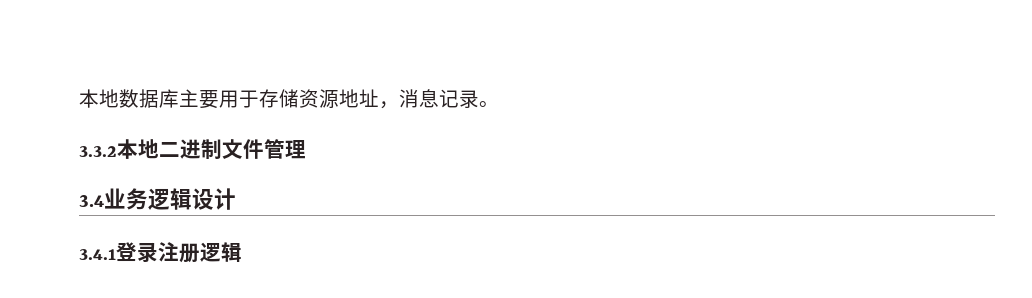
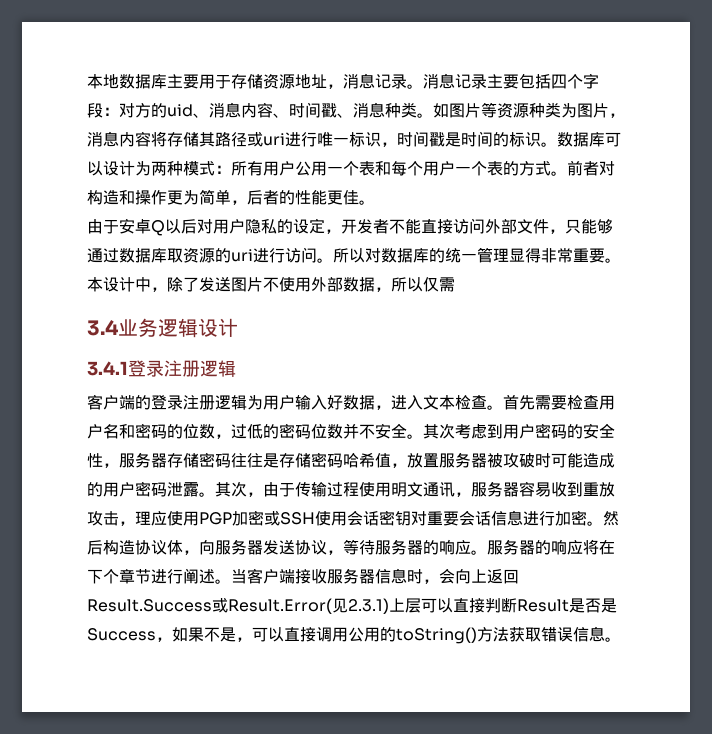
[79,139,306,159] // 3.3.2本地二进制文件管理 -> [423,73,599,89] [87,102,625,118] [87,131,621,147] [87,160,615,176] [87,189,375,205] [87,218,613,236] [87,247,621,263] [87,276,455,292] 消息记录主要包括四个字段：对方的uid、消息内容、时间戳、消息种类。如图片等资源种类为图片，消息内容将存储其路径或uri进行唯一标识，时间戳是时间的标识。数据库可以设计为两种模式：所有用户公用一个表和每个用户一个表的方式。前者对构造和操作更为简单，后者的性能更佳。 // 由于安卓Q以后对用户隐私的设定，开发者不能直接访问外部文件，只能够通过数据库取资源的uri进行访问。所以对数据库的统一管理显得非常重要。本设计中，除了发送图片不使用外部数据，所以仅需
(242, 252) none -> [87,394,615,410] [87,423,615,439] [87,452,615,468] [87,481,615,497] [87,510,619,526] [87,539,615,555] [87,568,519,584] [87,598,617,614] [87,626,621,644] // 客户端的登录注册逻辑为用户输入好数据，进入文本检查。首先需要检查用户名和密码的位数，过低的密码位数并不安全。其次考虑到用户密码的安全性，服务器存储密码往往是存储密码哈希值，放置服务器被攻破时可能造成的用户密码泄露。其次，由于传输过程使用明文通讯，服务器容易收到重放攻击，理应使用PGP加密或SSH使用会话密钥对重要会话信息进行加密。然后构造协议体，向服务器发送协议，等待服务器的响应。服务器的响应将在下个章节进行阐述。当客户端接收服务器信息时，会向上返回Result.Success或Result.Error(见2.3.1)上层可以直接判断Result是否是Success，如果不是，可以直接调用公用的toString()方法获取错误信息。

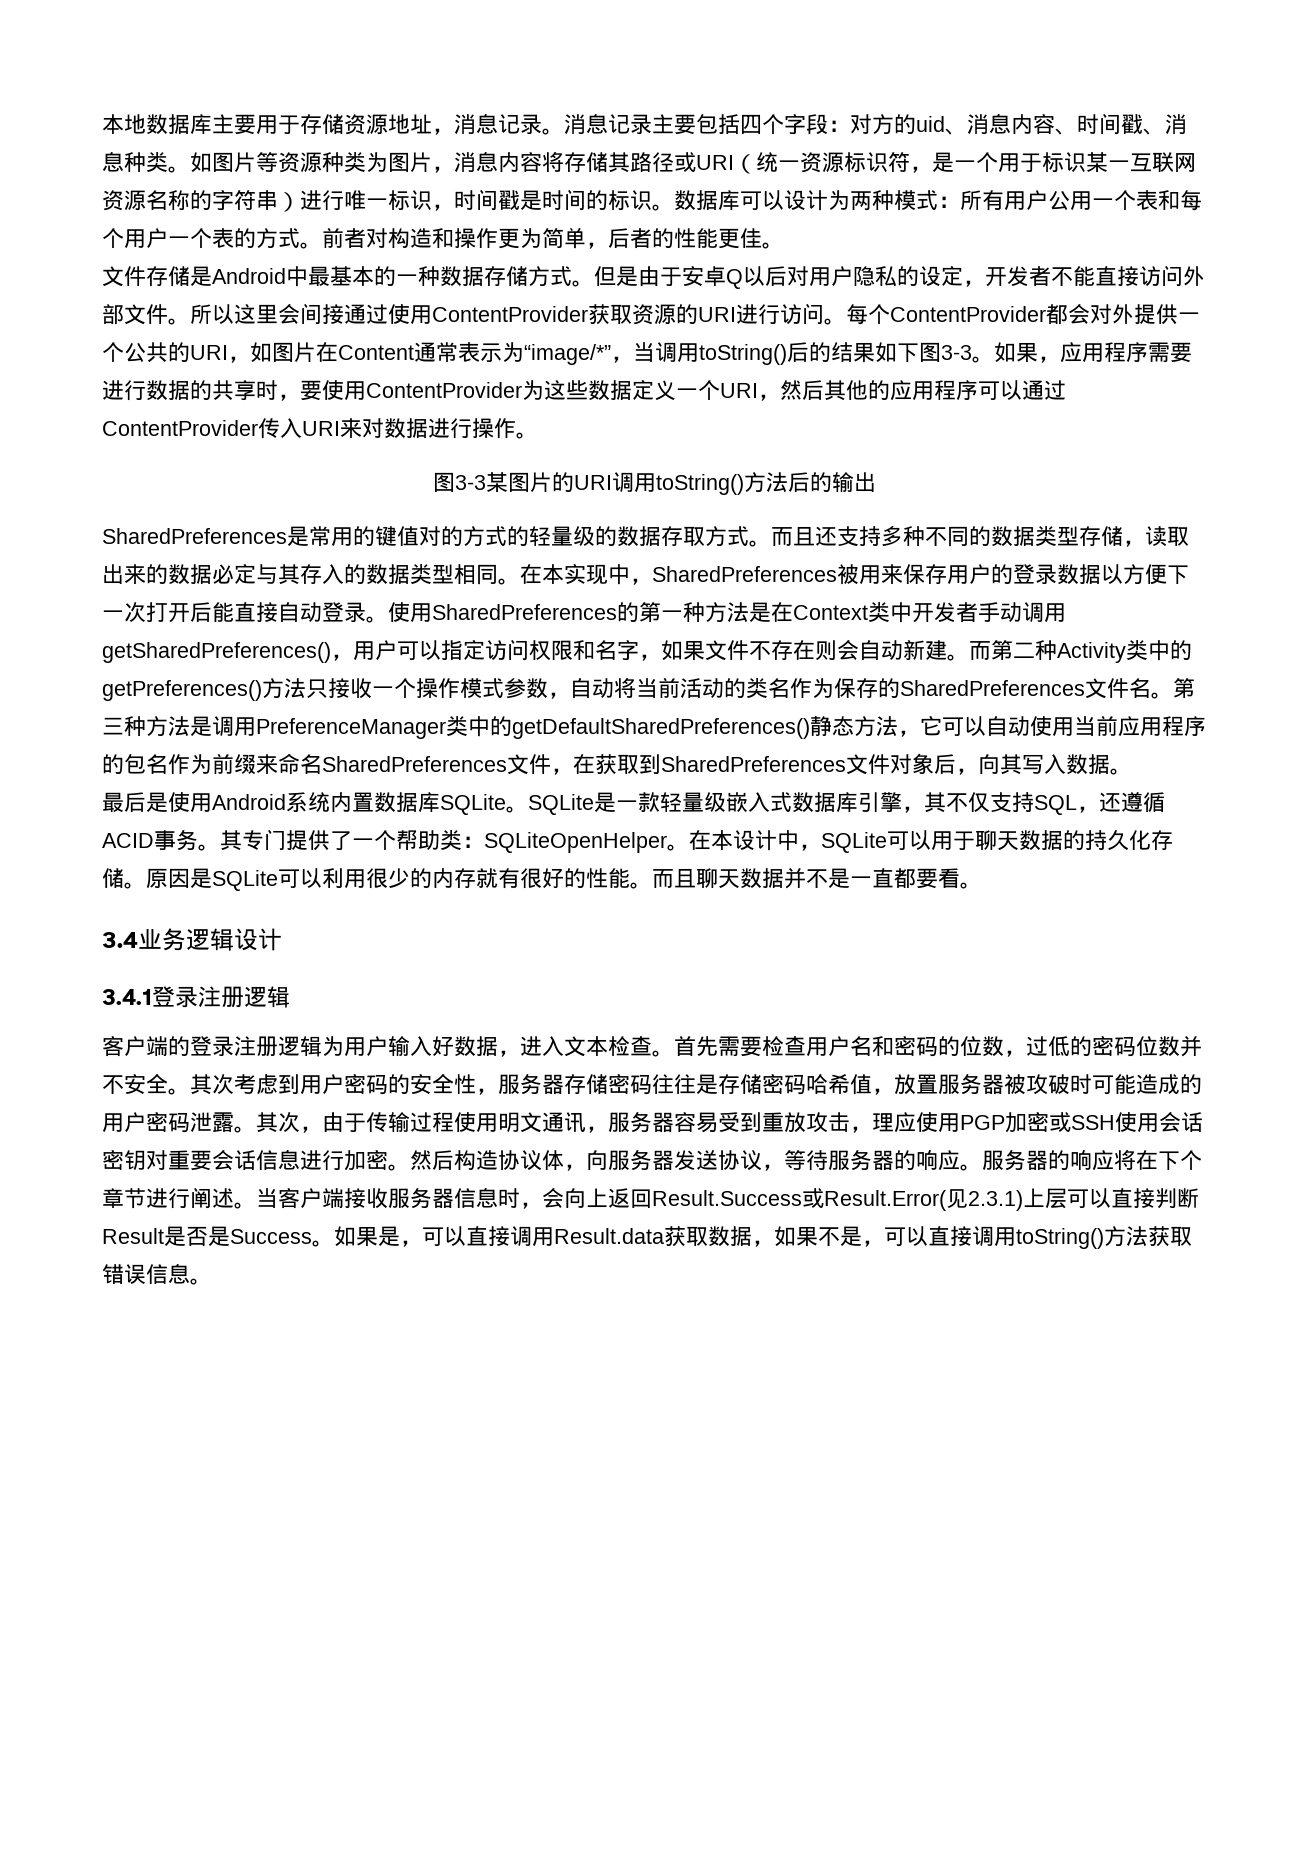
[263,133,285,146] uri -> [696,152,1196,174] [102,190,300,212] URI（统一资源标识符，是一个用于标识某一互联网资源名称的字符串）
(375, 202) none -> [102,266,638,287] 文件存储是Android中最基本的一种数据存储方式。但是
[549,219,613,234] [87,248,167,263] ，只能够通过数据库 -> [168,303,610,325] 。所以这里会间接通过使用ContentProvider获
[231,249,253,262] uri -> [698,307,736,322] URI
[333,247,621,263] [87,276,455,292] 所以对数据库的统一管理显得非常重要。本设计中，除了发送图片不使用外部数据，所以仅需 -> [846,304,1200,325] [102,342,1192,365] [102,380,1066,401] [102,418,538,439] [433,472,876,495] [102,526,1189,547] [102,564,1189,585] [102,602,1066,623] [102,639,1192,663] [102,677,1195,701] [102,715,1206,739] [102,753,1132,775] [102,792,1165,815] [102,829,1173,853] [102,868,982,891] 每个ContentProvider都会对外提供一个公共的URI，如图片在Content通常表示为“image/*”，当调用toString()后的结果如下图3-3。如果，应用程序需要进行数据的共享时，要使用ContentProvider为这些数据定义一个URI，然后其他的应用程序可以通过ContentProvider传入URI来对数据进行操作。 // 图3-3某图片的URI调用toString()方法后的输出 // SharedPreferences是常用的键值对的方式的轻量级的数据存取方式。而且还支持多种不同的数据类型存储，读取出来的数据必定与其存入的数据类型相同。在本实现中，SharedPreferences被用来保存用户的登录数据以方便下一次打开后能直接自动登录。使用SharedPreferences的第一种方法是在Context类中开发者手动调用getSharedPreferences()，用户可以指定访问权限和名字，如果文件不存在则会自动新建。而第二种Activity类中的getPreferences()方法只接收一个操作模式参数，自动将当前活动的类名作为保存的SharedPreferences文件名。第三种方法是调用PreferenceManager类中的getDefaultSharedPreferences()静态方法，它可以自动使用当前应用程序的包名作为前缀来命名SharedPreferences文件，在获取到SharedPreferences文件对象后，向其写入数据。 // 最后是使用Android系统内置数据库SQLite。SQLite是一款轻量级嵌入式数据库引擎，其不仅支持SQL，还遵循ACID事务。其专门提供了一个帮助类：SQLiteOpenHelper。在本设计中，SQLite可以用于聊天数据的持久化存储。原因是SQLite可以利用很少的内存就有很好的性能。而且聊天数据并不是一直都要看。
[551,482,567,497] 收 -> [718,1112,740,1132] 受
(156, 634) none -> [312,1226,752,1247] 。如果是，可以直接调用Result.data获取数据
[348,627,396,642] 公用的 -> (1016, 1236) none

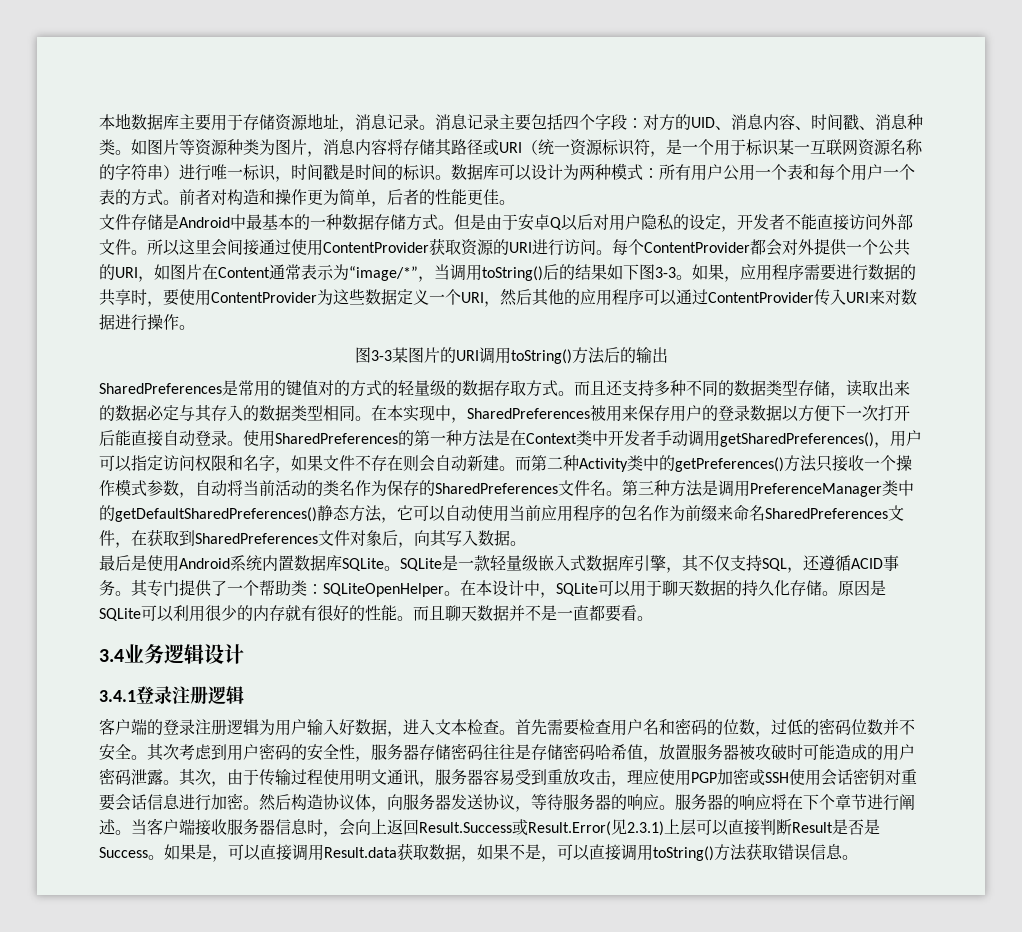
[916,116,945,132] uid -> [691,117,715,128] UID

